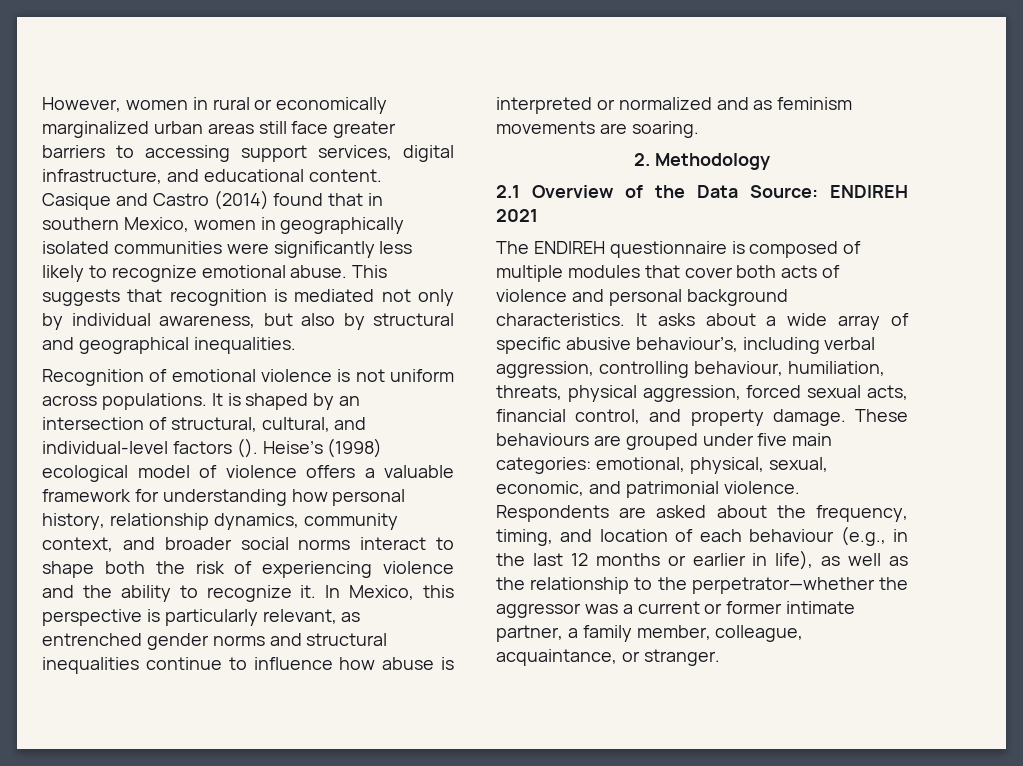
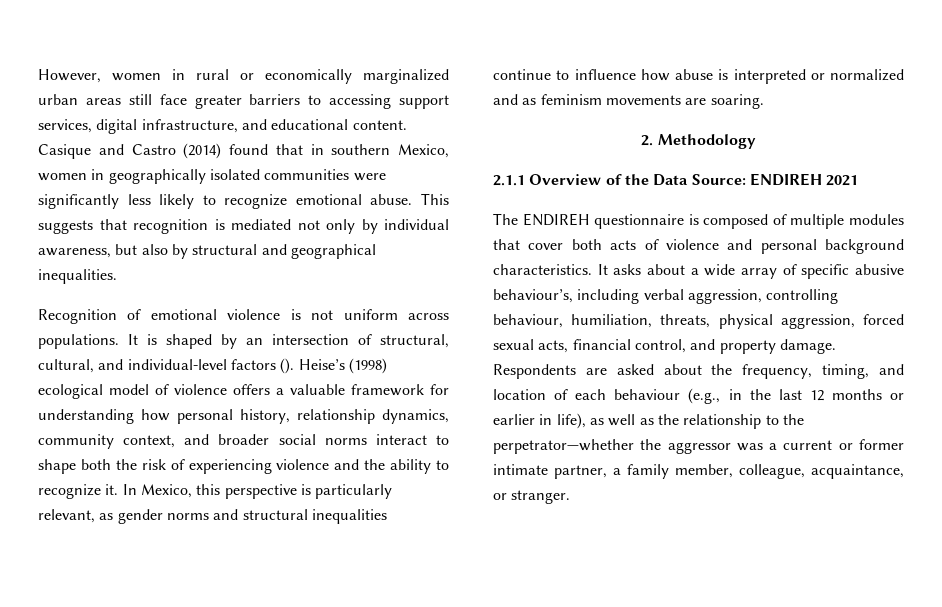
[42,633,142,646] entrenched -> (114, 516) none
[496,185,520,198] 2.1 -> [493,175,525,186] 2.1.1
[855,409,908,422] [496,433,833,450] [496,457,828,474] [496,481,800,498] These behaviours are grouped under five main categories: emotional, physical, sexual, economic, and patrimonial violence. -> (836, 346) none

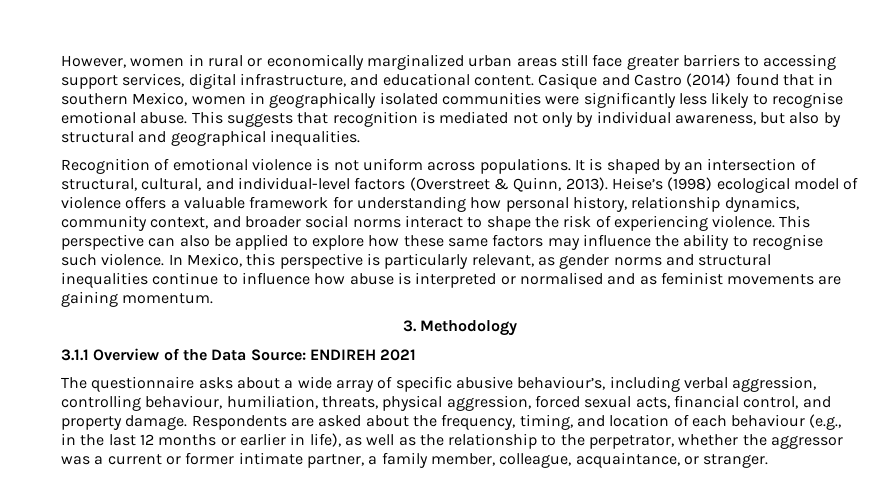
[224,194,288,209] recognize -> [771,92,843,108] recognise
[280,358,295,374] (). -> [409,177,608,192] (Overstreet & Quinn, 2013).
[80,459,111,470] both -> (531, 223) none
[276,459,449,474] [38,484,119,499] violence and the ability to recognize it. -> [712,215,811,228] [61,234,824,250] [61,253,165,266] violence. This perspective can also be applied to explore how these same factors may influence the ability to recognise such violence.
[830,69,904,81] normalized -> [519,272,603,285] normalised
[540,94,602,105] feminism -> [660,272,723,285] feminist
[710,94,764,109] [641,135,654,146] soaring. // 2. -> [61,291,214,307] [402,320,417,332] gaining momentum. // 3.
[493,175,525,186] 2.1.1 -> [61,349,89,361] 3.1.1
[522,213,904,229] [493,239,904,254] [493,264,608,275] ENDIREH questionnaire is composed of multiple modules that cover both acts of violence and personal background characteristics. It -> [91,376,195,392] questionnaire
[493,439,634,454] perpetrator—whether -> [589,434,739,449] perpetrator, whether

